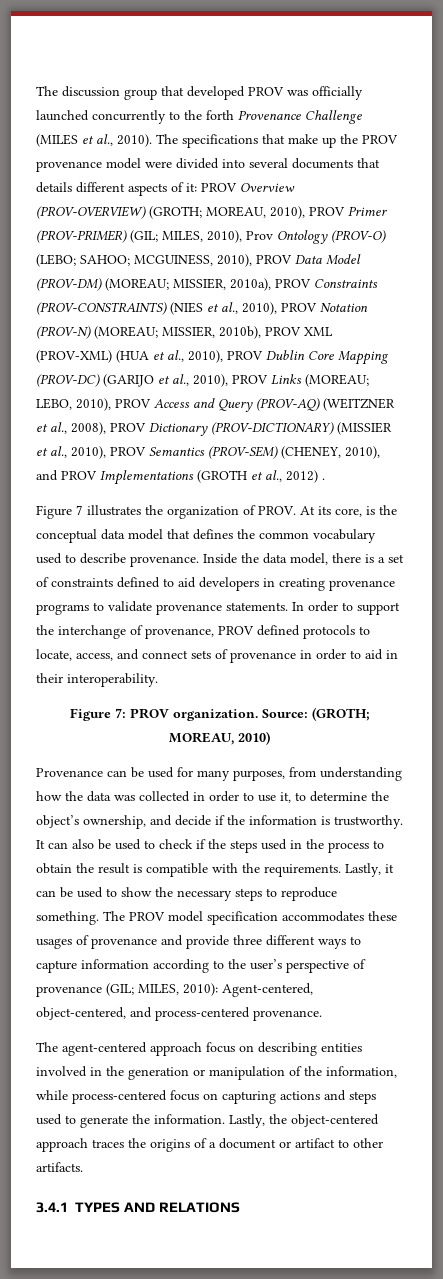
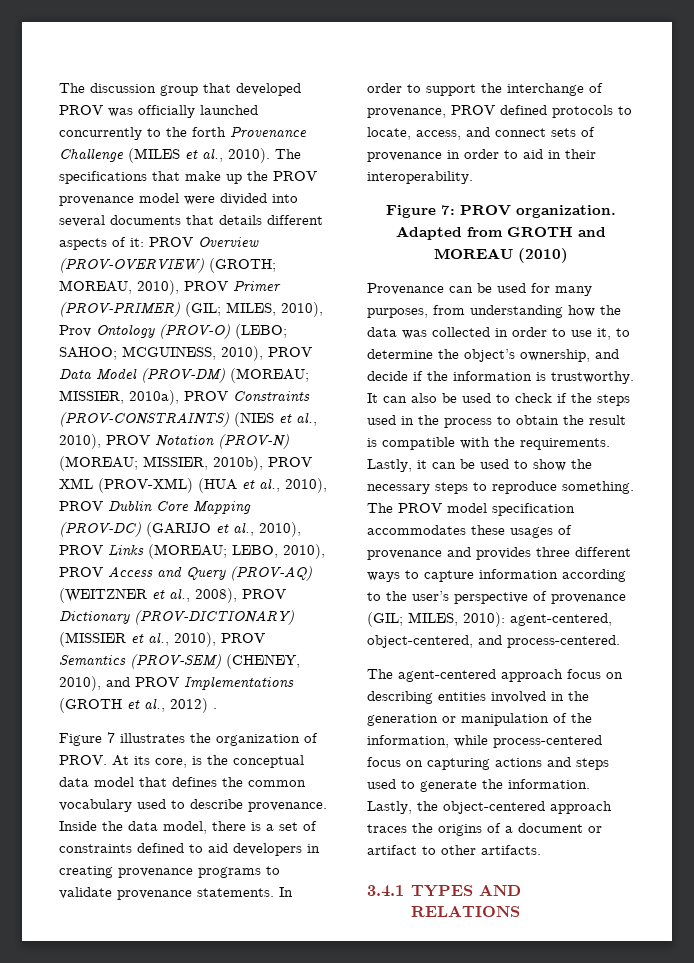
[261,707,370,721] [169,731,270,745] Source: (GROTH; MOREAU, 2010) -> [396,226,606,240] [434,248,568,263] Adapted from GROTH and MOREAU (2010)
[186,935,229,949] provide -> [476,547,531,560] provides
[222,983,313,997] Agent-centered, -> [510,613,612,626] agent-centered,
[155,1007,322,1021] process-centered provenance. -> [507,635,620,648] process-centered.

